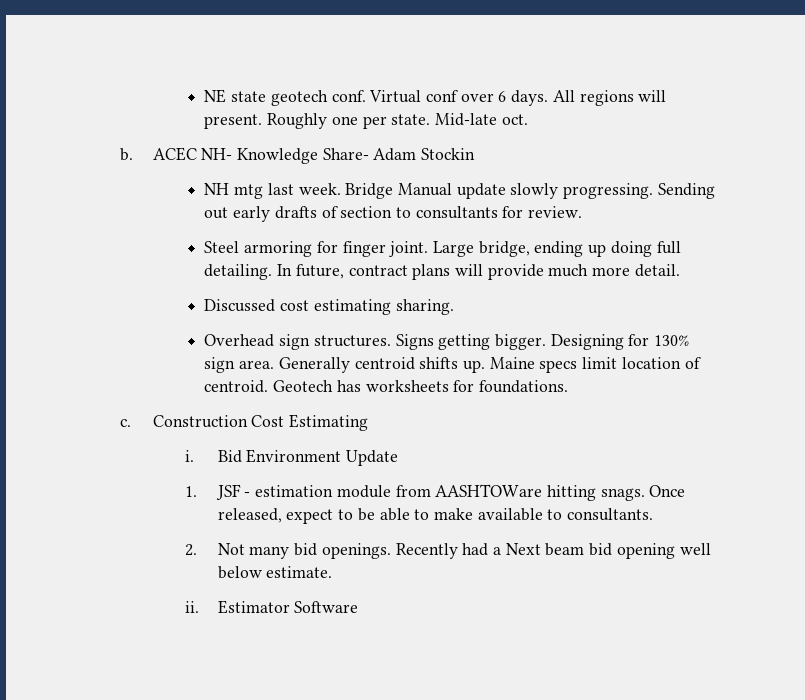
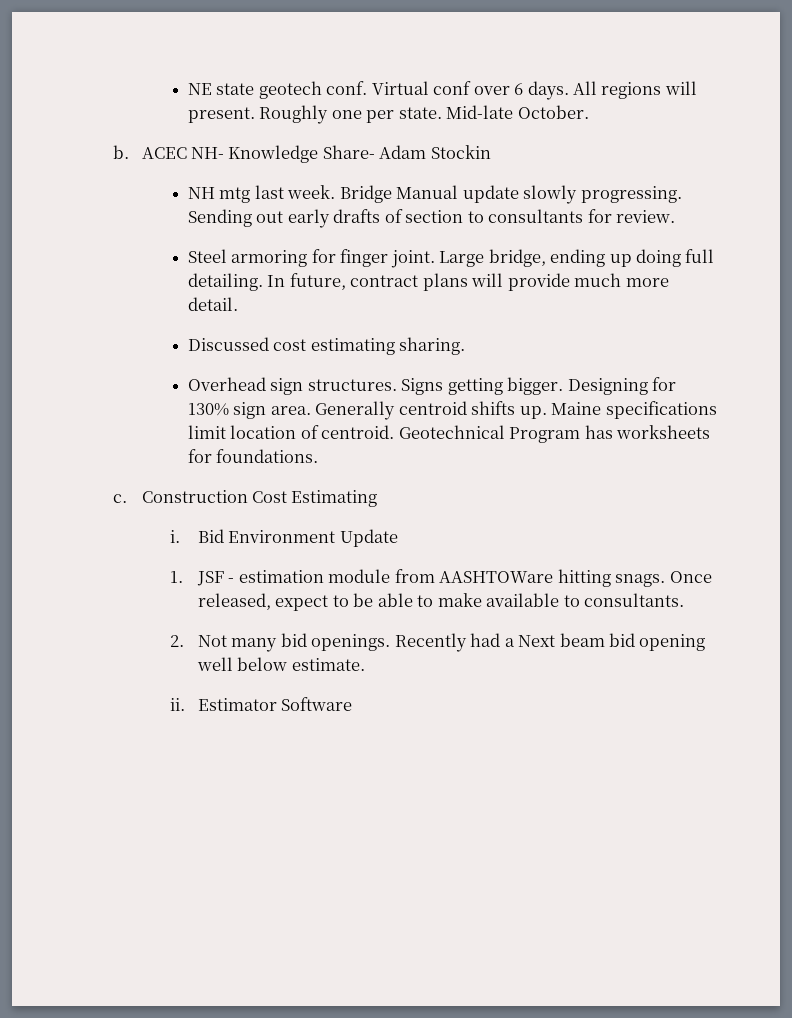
[501,114,528,125] oct. -> [517,105,589,119] October.
[539,360,578,373] specs -> [605,401,717,419] specifications
[273,380,334,392] Geotech -> [398,425,581,443] Geotechnical Program

